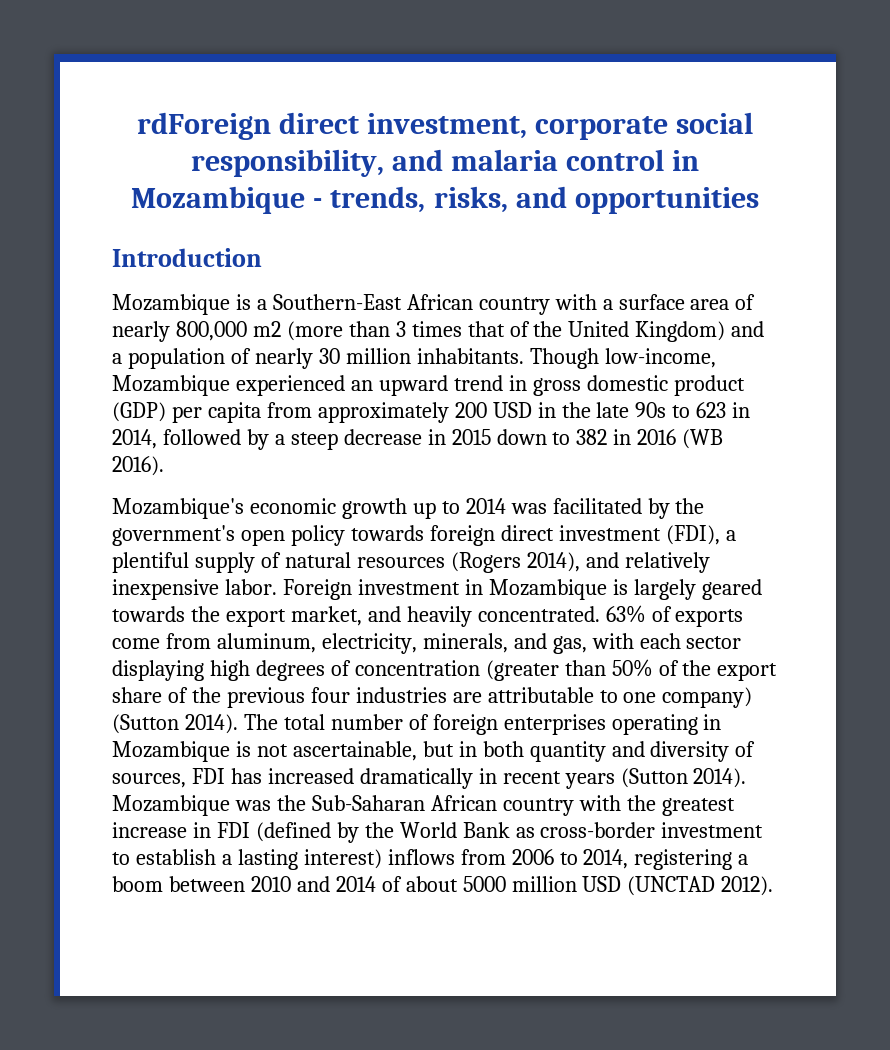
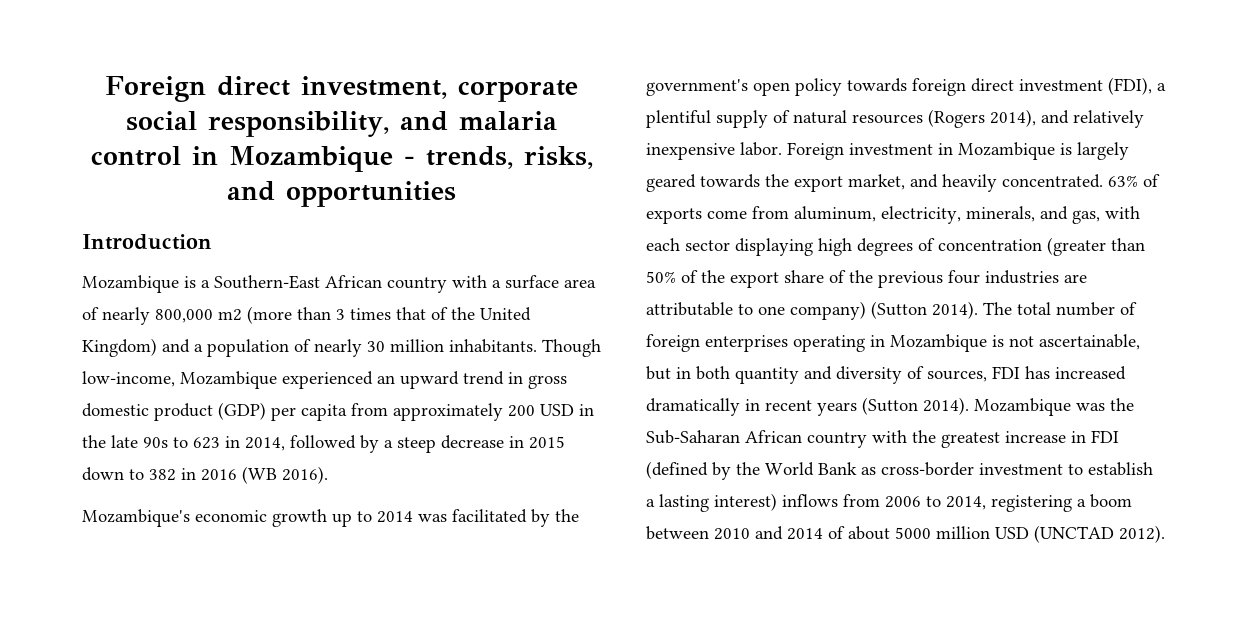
[136,112,271,140] rdForeign -> [105,76,206,102] Foreign

